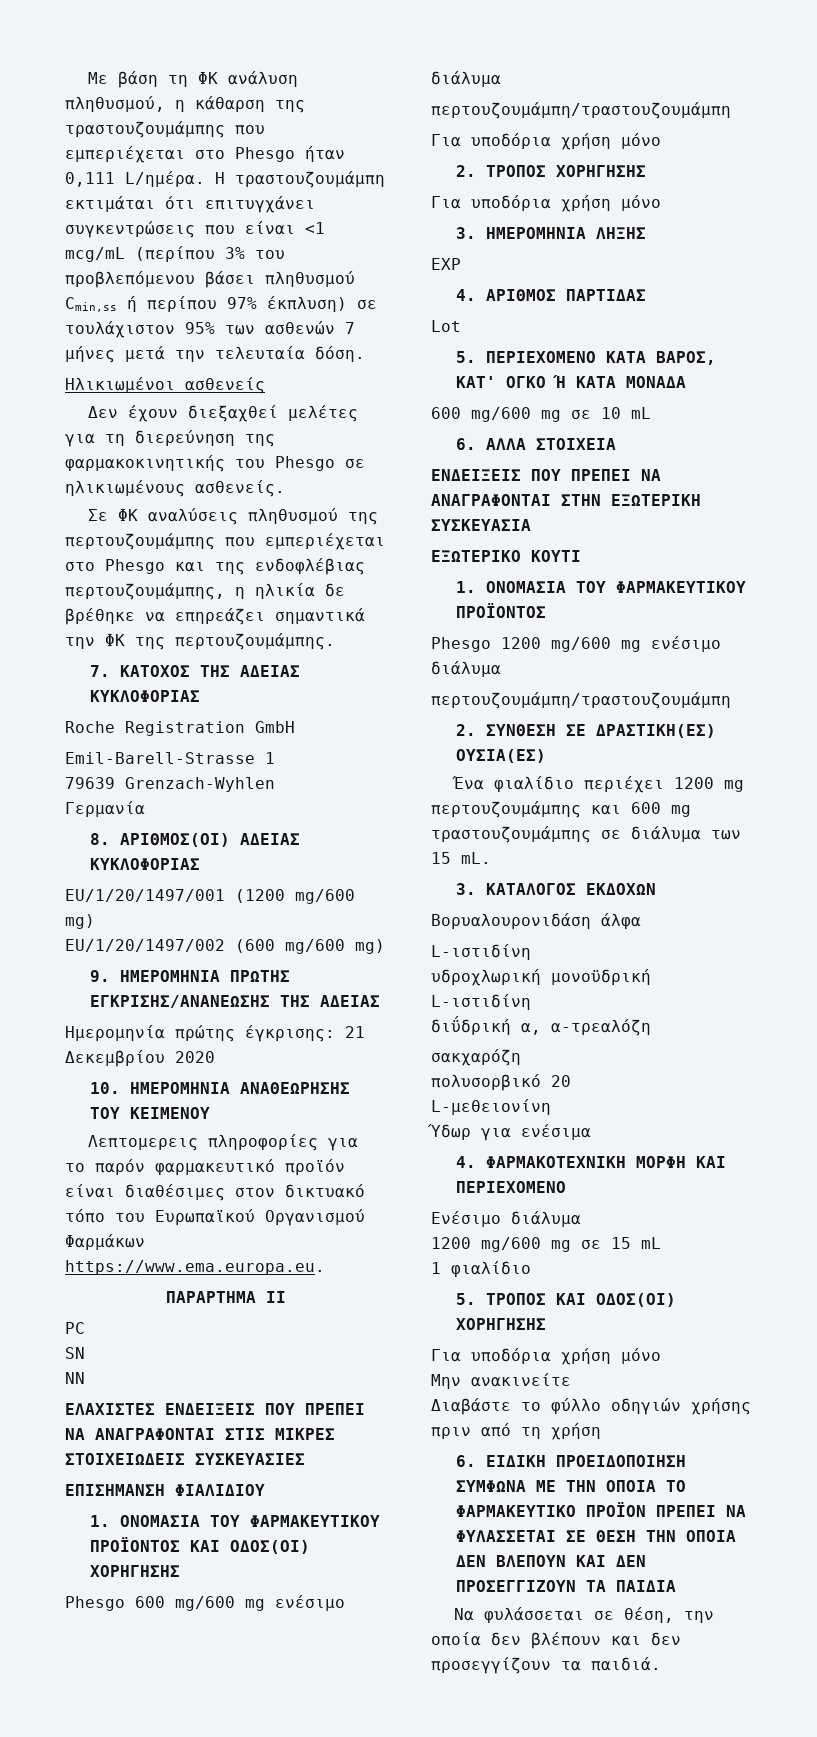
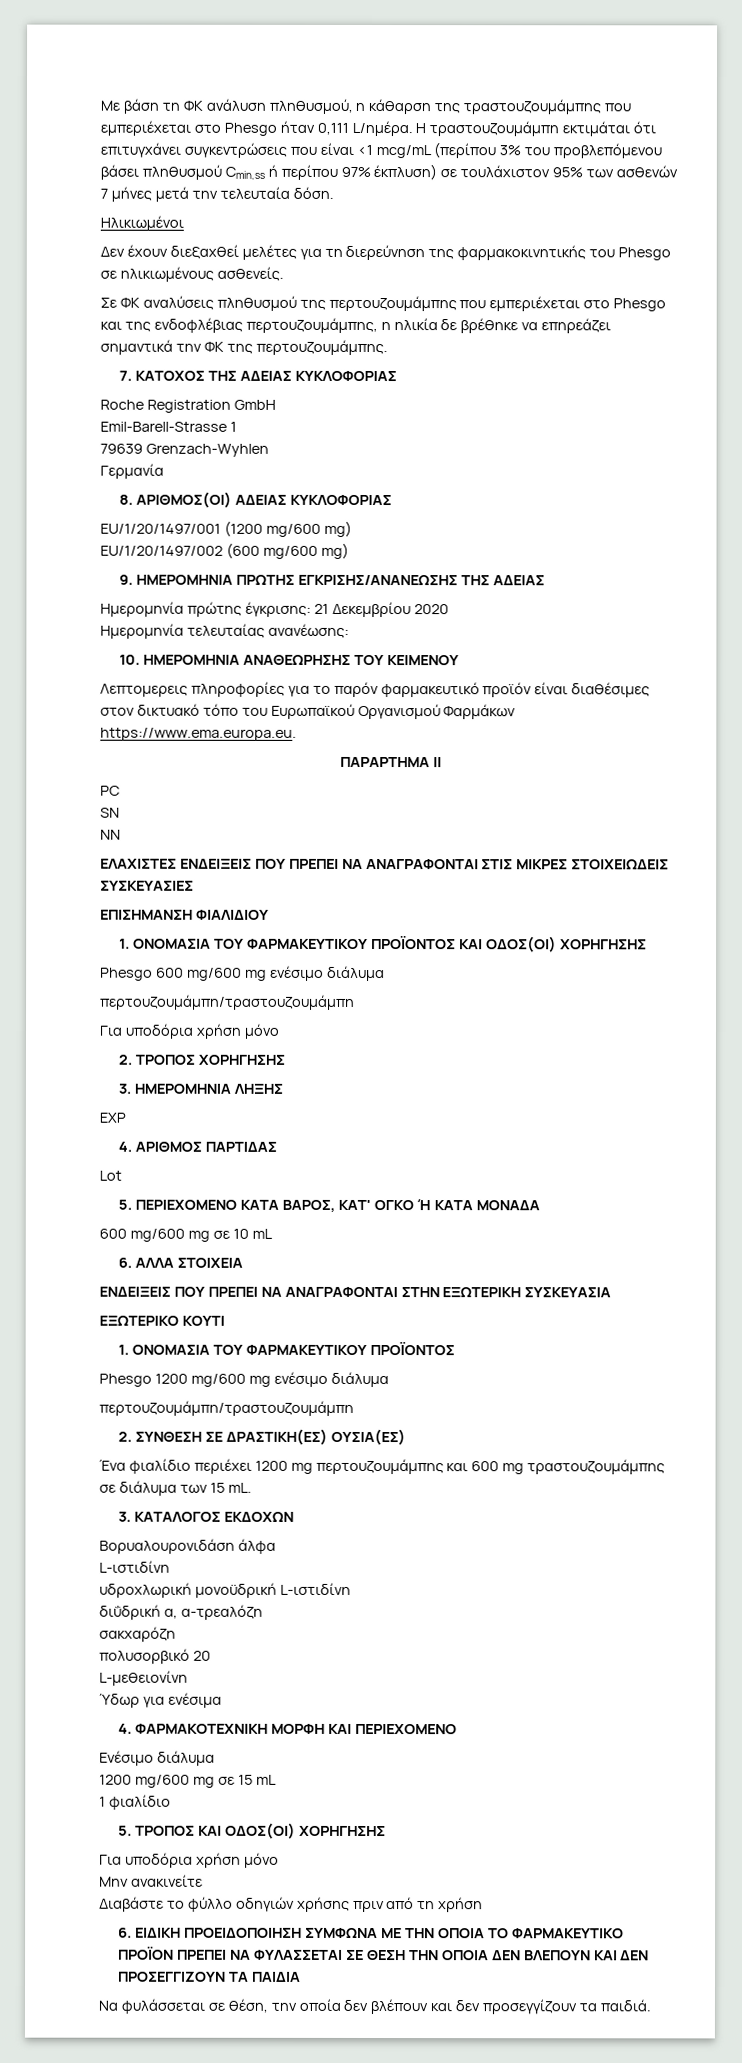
[185,377,265,394] ασθενείς -> (184, 223) none
(215, 1057) none -> [100,623,349,639] // Ημερομηνία τελευταίας ανανέωσης:
[431,195,661,212] // Για υποδόρια χρήση μόνο -> (286, 1059) none

